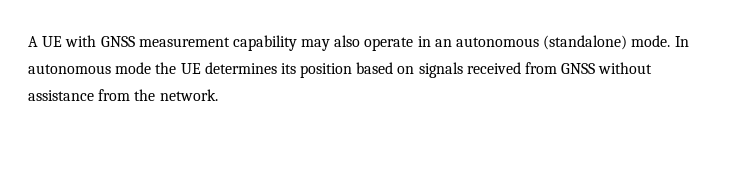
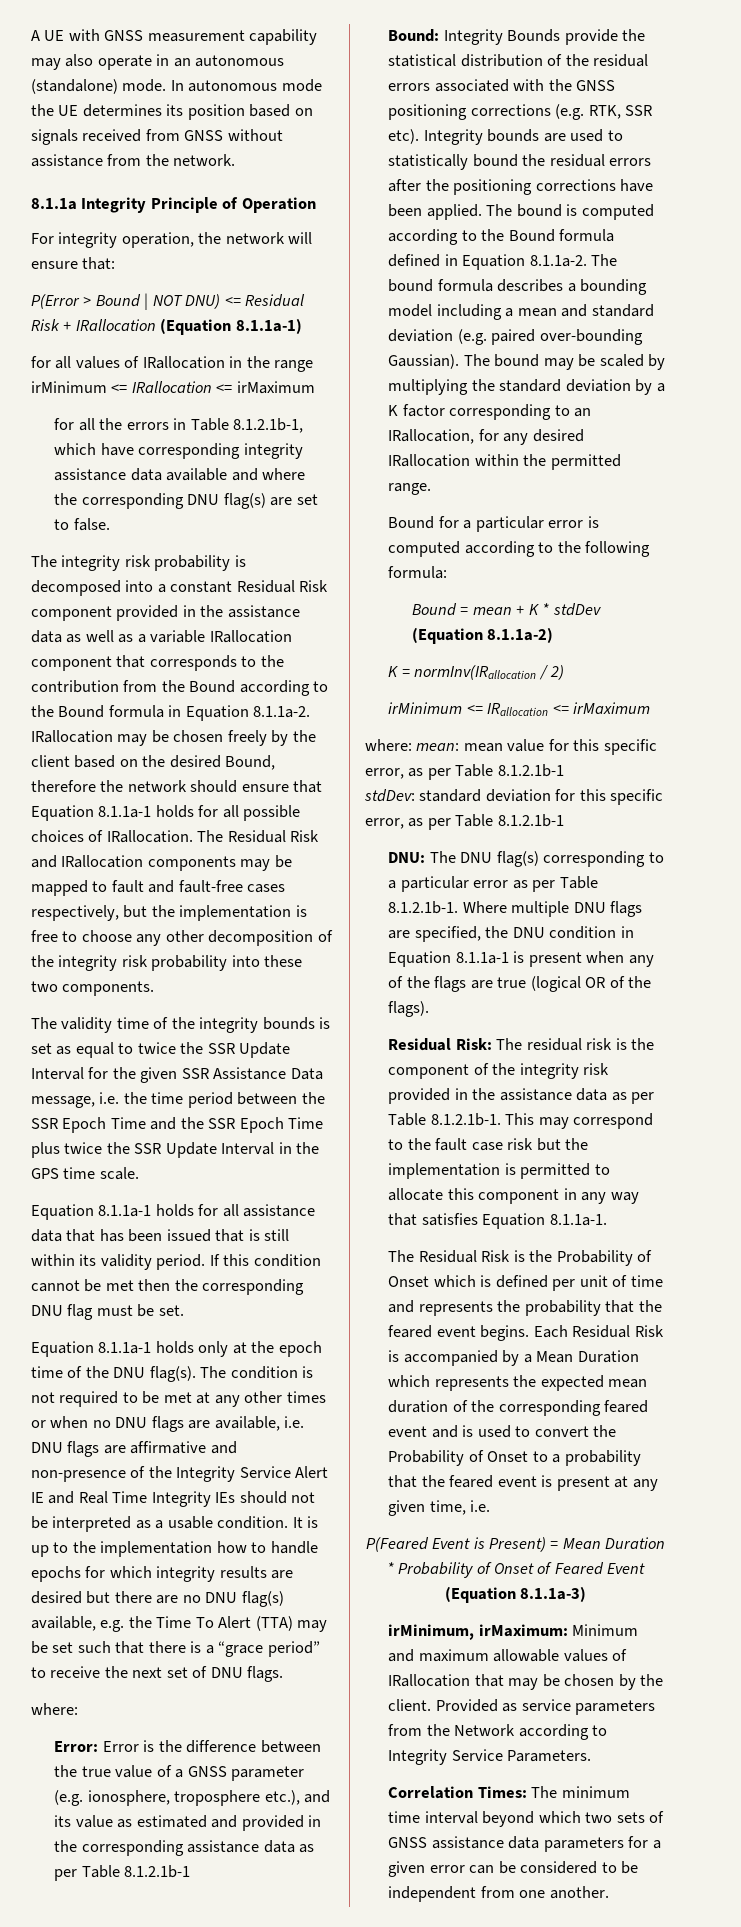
(218, 95) none -> [31,197,316,213] [31,232,313,248] [31,257,116,270] [31,293,306,310] [31,318,302,335] [31,356,314,372] [31,381,315,394] [54,418,304,433] [54,443,303,459] [54,468,306,481] [54,493,318,509] [54,518,110,531] [31,555,246,571] [31,580,329,596] [31,605,300,621] [31,630,292,643] [31,655,284,671] [31,680,329,696] [31,705,311,721] [31,730,316,746] [31,755,276,770] [31,780,323,793] [31,805,301,821] [31,830,320,843] [31,855,292,871] [31,880,286,896] [31,905,307,921] [31,930,333,946] [31,955,303,971] [31,981,155,996] [31,1017,331,1033] [31,1042,291,1058] [31,1067,323,1083] [31,1092,325,1108] [31,1117,324,1133] [31,1142,320,1158] [31,1167,139,1180] [31,1204,316,1220] [31,1229,290,1242] [31,1254,321,1270] [31,1279,305,1295] [31,1304,184,1320] [31,1341,322,1357] [31,1366,314,1382] [31,1391,326,1407] [31,1416,305,1432] [31,1441,237,1457] [31,1466,329,1482] [31,1491,316,1507] [31,1516,319,1532] [31,1541,318,1557] [31,1566,294,1582] [31,1591,284,1607] [31,1616,328,1632] [31,1641,320,1657] [31,1666,284,1682] [31,1703,78,1715] [54,1740,321,1753] [54,1765,305,1781] [54,1790,331,1806] [54,1815,322,1831] [54,1840,315,1856] [54,1865,191,1881] [388,29,646,45] [388,54,649,67] [388,79,616,92] [388,104,653,120] [388,129,623,145] [388,154,652,170] [388,179,654,195] [388,204,654,220] [388,229,615,245] [388,254,618,270] [388,279,648,295] [388,304,654,320] [388,329,643,345] [388,354,666,370] [388,379,665,395] [388,404,592,420] [388,429,584,445] [388,454,621,470] [388,483,432,495] [388,516,599,532] [388,541,651,557] [388,566,448,579] [411,603,601,616] [411,627,554,644] [388,665,565,680] [388,702,651,716] [365,739,657,755] [365,764,564,780] [364,789,664,805] [365,814,564,830] [388,851,664,867] [388,876,598,892] [388,901,643,917] [388,926,634,942] [388,951,654,967] [388,976,652,992] [388,1001,430,1017] [388,1038,655,1051] [388,1063,610,1079] [388,1088,655,1104] [388,1113,654,1129] [388,1138,589,1151] [388,1163,610,1179] [388,1188,639,1204] [388,1213,607,1229] [388,1250,653,1266] [388,1275,663,1291] [388,1300,662,1316] [388,1325,664,1341] [388,1350,639,1366] [388,1375,648,1391] [388,1400,649,1416] [388,1425,617,1438] [388,1450,641,1466] [388,1475,658,1491] [388,1500,491,1516] [365,1537,666,1552] [386,1562,646,1578] [444,1586,587,1603] [388,1624,639,1640] [388,1649,628,1662] [388,1674,664,1690] [388,1699,656,1715] [388,1724,608,1740] [388,1749,592,1765] [388,1786,630,1799] [388,1811,665,1827] [388,1836,661,1852] [388,1861,639,1877] [388,1886,609,1902] // 8.1.1a Integrity Principle of Operation // For integrity operation, the network will ensure that: // P(Error > Bound | NOT DNU) <= Residual Risk + IRallocation (Equation 8.1.1a-1) // for all values of IRallocation in the range irMinimum <= IRallocation <= irMaximum // for all the errors in Table 8.1.2.1b-1, which have corresponding integrity assistance data available and where the corresponding DNU flag(s) are set to false. // The integrity risk probability is decomposed into a constant Residual Risk component provided in the assistance data as well as a variable IRallocation component that corresponds to the contribution from the Bound according to the Bound formula in Equation 8.1.1a-2. IRallocation may be chosen freely by the client based on the desired Bound, therefore the network should ensure that Equation 8.1.1a-1 holds for all possible choices of IRallocation. The Residual Risk and IRallocation components may be mapped to fault and fault-free cases respectively, but the implementation is free to choose any other decomposition of the integrity risk probability into these two components. // The validity time of the integrity bounds is set as equal to twice the SSR Update Interval for the given SSR Assistance Data message, i.e. the time period between the SSR Epoch Time and the SSR Epoch Time plus twice the SSR Update Interval in the GPS time scale. // Equation 8.1.1a-1 holds for all assistance data that has been issued that is still within its validity period. If this condition cannot be met then the corresponding DNU flag must be set. // Equation 8.1.1a-1 holds only at the epoch time of the DNU flag(s). The condition is not required to be met at any other times or when no DNU flags are available, i.e. DNU flags are affirmative and non-presence of the Integrity Service Alert IE and Real Time Integrity IEs should not be interpreted as a usable condition. It is up to the implementation how to handle epochs for which integrity results are desired but there are no DNU flag(s) available, e.g. the Time To Alert (TTA) may be set such that there is a “grace period” to receive the next set of DNU flags. // where: // Error: Error is the difference between the true value of a GNSS parameter (e.g. ionosphere, troposphere etc.), and its value as estimated and provided in the corresponding assistance data as per Table 8.1.2.1b-1 // Bound: Integrity Bounds provide the statistical distribution of the residual errors associated with the GNSS positioning corrections (e.g. RTK, SSR etc). Integrity bounds are used to statistically bound the residual errors after the positioning corrections have been applied. The bound is computed according to the Bound formula defined in Equation 8.1.1a-2. The bound formula describes a bounding model including a mean and standard deviation (e.g. paired over-bounding Gaussian). The bound may be scaled by multiplying the standard deviation by a K factor corresponding to an IRallocation, for any desired IRallocation within the permitted range. // Bound for a particular error is computed according to the following formula: // Bound = mean + K * stdDev (Equation 8.1.1a-2) // K = normInv(IRallocation / 2) // irMinimum <= IRallocation <= irMaximum // where: mean: mean value for this specific error, as per Table 8.1.2.1b-1 // stdDev: standard deviation for this specific error, as per Table 8.1.2.1b-1 // DNU: The DNU flag(s) corresponding to a particular error as per Table 8.1.2.1b-1. Where multiple DNU flags are specified, the DNU condition in Equation 8.1.1a-1 is present when any of the flags are true (logical OR of the flags). // Residual Risk: The residual risk is the component of the integrity risk provided in the assistance data as per Table 8.1.2.1b-1. This may correspond to the fault case risk but the implementation is permitted to allocate this component in any way that satisfies Equation 8.1.1a-1. // The Residual Risk is the Probability of Onset which is defined per unit of time and represents the probability that the feared event begins. Each Residual Risk is accompanied by a Mean Duration which represents the expected mean duration of the corresponding feared event and is used to convert the Probability of Onset to a probability that the feared event is present at any given time, i.e. // P(Feared Event is Present) = Mean Duration * Probability of Onset of Feared Event (Equation 8.1.1a-3) // irMinimum, irMaximum: Minimum and maximum allowable values of IRallocation that may be chosen by the client. Provided as service parameters from the Network according to Integrity Service Parameters. // Correlation Times: The minimum time interval beyond which two sets of GNSS assistance data parameters for a given error can be considered to be independent from one another.

